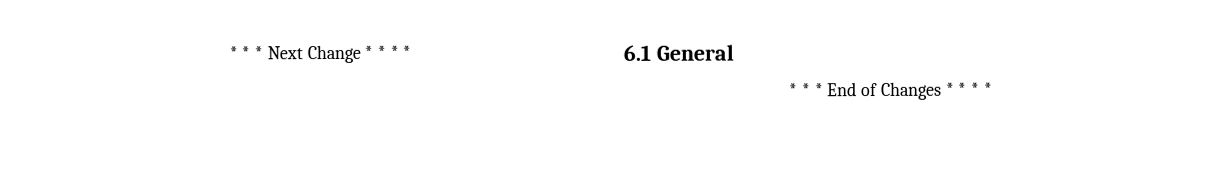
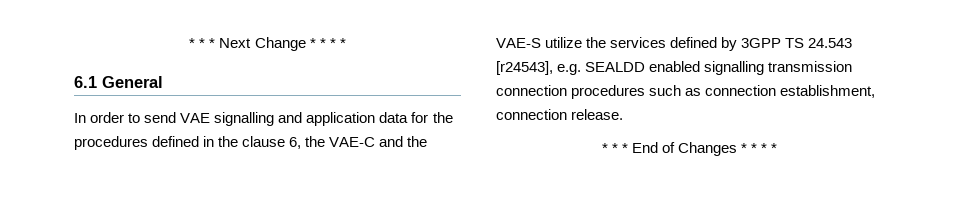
(734, 52) none -> [74,112,453,126] [74,136,428,150] [496,37,853,51] [496,61,853,75] [496,85,876,99] [496,109,624,120] // In order to send VAE signalling and application data for the procedures defined in the clause 6, the VAE-C and the VAE-S utilize the services defined by 3GPP TS 24.543 [r24543], e.g. SEALDD enabled signalling transmission connection procedures such as connection establishment, connection release.

